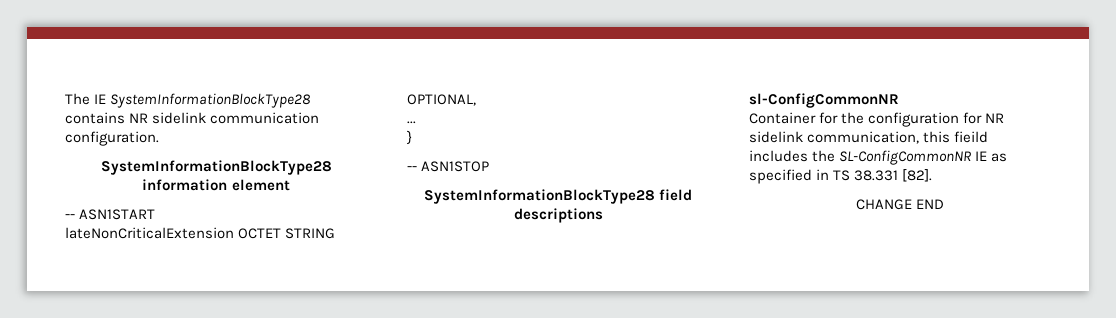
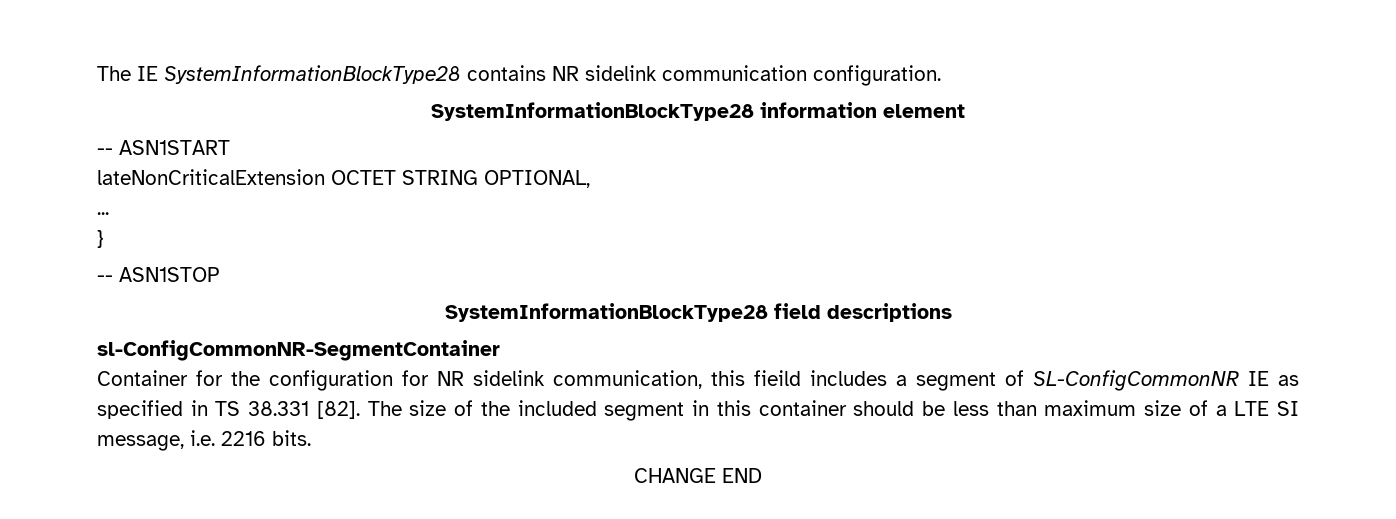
[749,93,899,108] sl-ConfigCommonNR -> [97,340,500,361] sl-ConfigCommonNR-SegmentContainer
[812,150,836,162] the -> [896,370,1024,391] a segment of
(933, 175) none -> [367,400,1299,421] [97,430,311,451] The size of the included segment in this container should be less than maximum size of a LTE SI message, i.e. 2216 bits.

